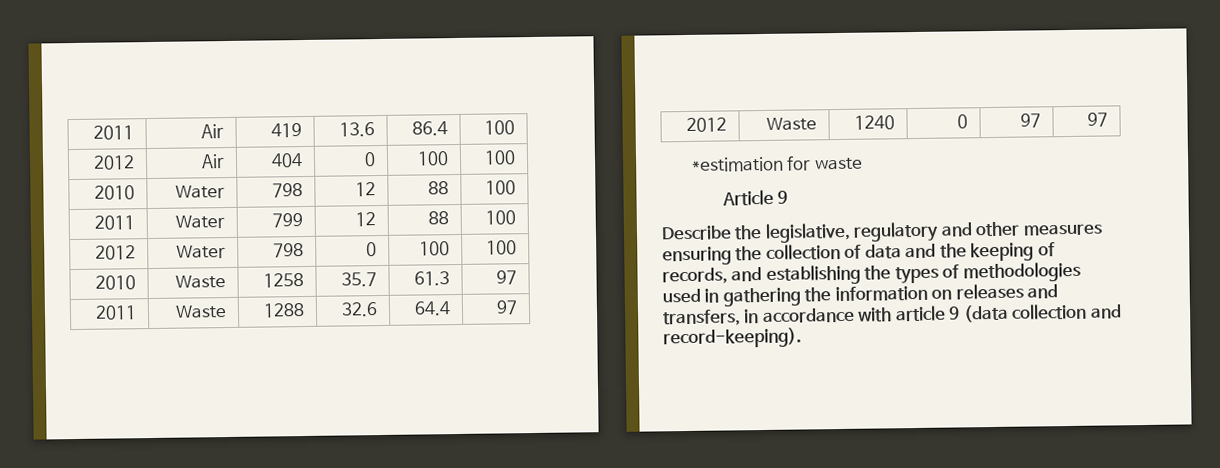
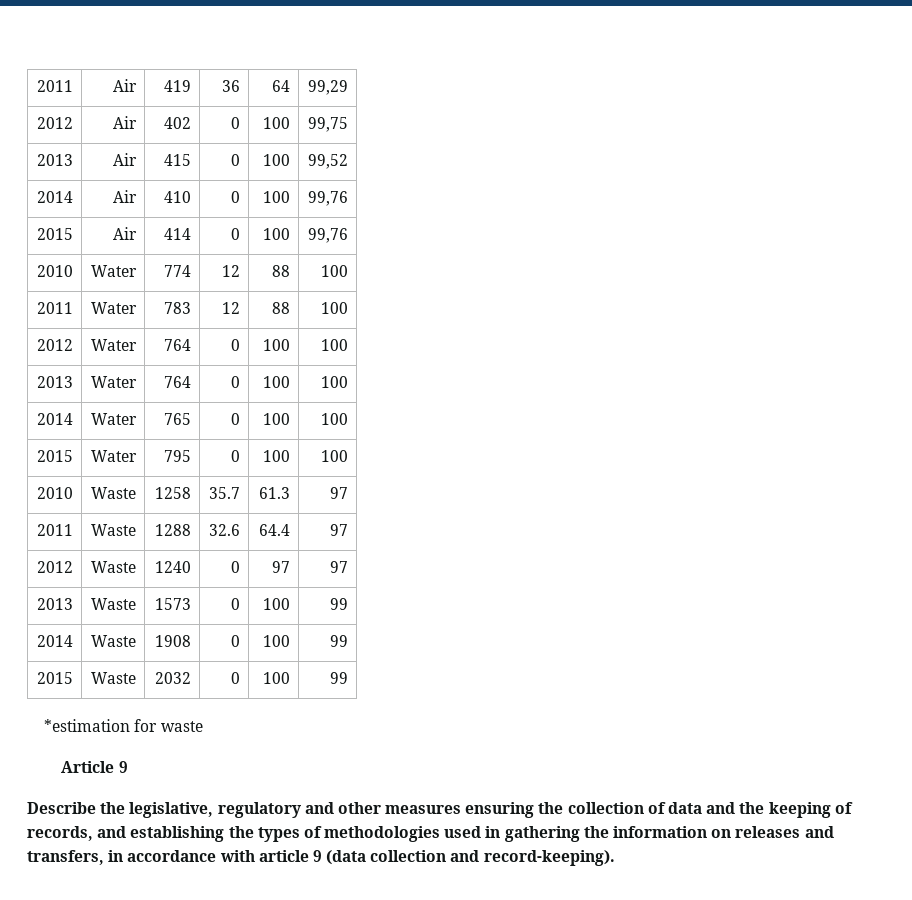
[338,122,375,137] [411,121,448,136] [483,120,515,135] 13.6 | 86.4 | 100 -> [222,80,241,92] [272,80,291,92] [308,80,349,95] 36 | 64 | 99,29
[270,153,303,168] [363,152,376,167] [416,151,449,166] [483,150,516,165] 404 | 0 | 100 | 100 -> [164,117,192,129] [231,117,241,129] [263,117,291,129] [308,117,349,132] [37,154,74,166] [113,153,138,166] [164,154,192,166] [231,154,241,166] [263,154,291,166] [308,154,349,169] [37,191,74,203] [113,190,138,203] [164,191,192,203] [231,191,241,203] [263,191,291,203] [308,191,349,206] [37,228,74,240] [113,227,138,240] [164,228,192,240] [231,228,241,240] [263,228,291,240] [308,228,349,243] 402 | 0 | 100 | 99,75 // 2013 | Air | 415 | 0 | 100 | 99,52 // 2014 | Air | 410 | 0 | 100 | 99,76 // 2015 | Air | 414 | 0 | 100 | 99,76
[271,183,303,198] 798 -> [164,265,192,277] 774
[271,213,303,228] 799 -> [164,302,192,314] 783
[272,243,304,258] 798 -> [164,339,192,351] [231,339,241,351] [263,339,291,351] [321,339,349,351] [37,376,74,388] [91,376,138,388] [164,376,192,388] [231,376,241,388] [263,376,291,388] [321,376,349,388] [37,413,74,425] [91,413,138,425] [164,413,192,425] [231,413,241,425] [263,413,291,425] [321,413,349,425] [37,450,74,462] [91,450,138,462] [164,450,192,462] 764 | 0 | 100 | 100 // 2013 | Water | 764 | 0 | 100 | 100 // 2014 | Water | 765 | 0 | 100 | 100 // 2015 | Water | 795
(1108, 119) none -> [37,598,74,610] [91,598,137,610] [155,598,192,610] [231,598,241,610] [263,598,291,610] [330,598,349,610] [37,635,74,647] [91,635,137,647] [155,635,192,647] [231,635,241,647] [263,635,291,647] [330,635,349,647] [37,672,74,684] [91,672,137,684] [155,672,192,684] [231,672,241,684] [263,672,291,684] [330,672,349,684] // 2013 | Waste | 1573 | 0 | 100 | 99 // 2014 | Waste | 1908 | 0 | 100 | 99 // 2015 | Waste | 2032 | 0 | 100 | 99

